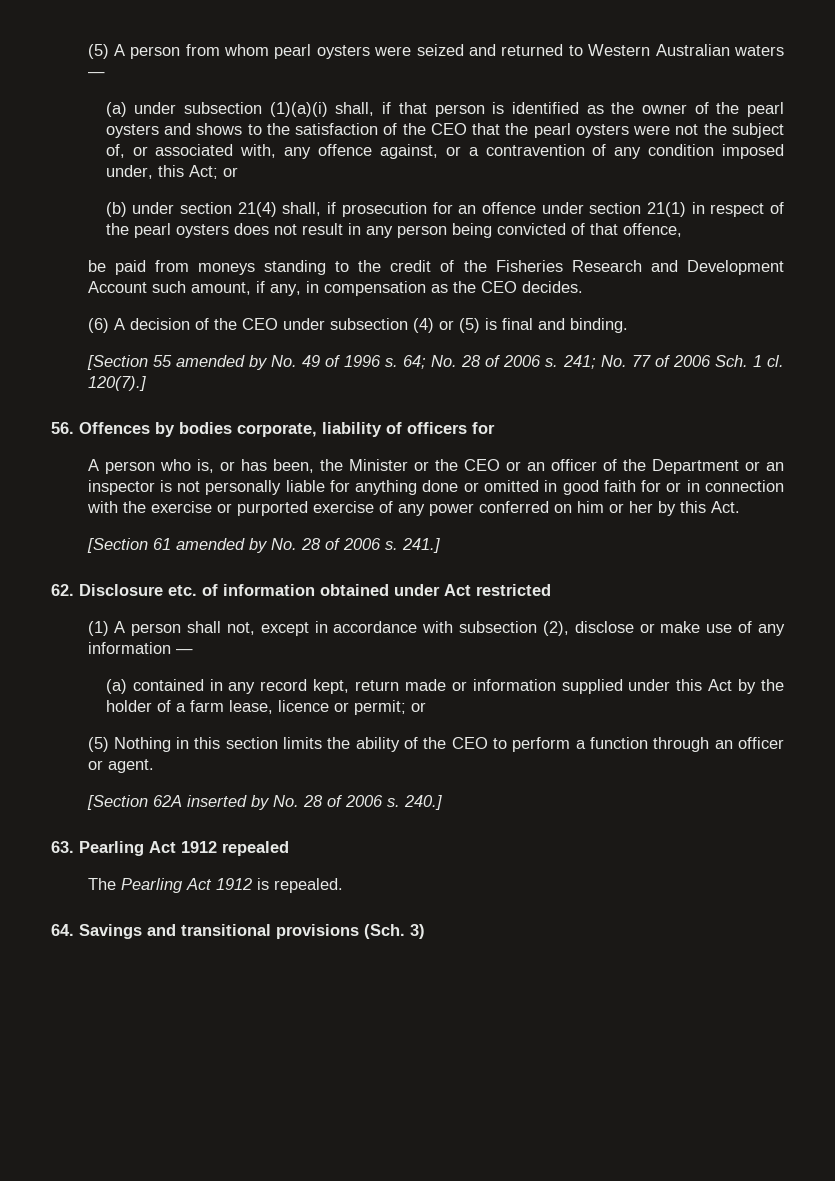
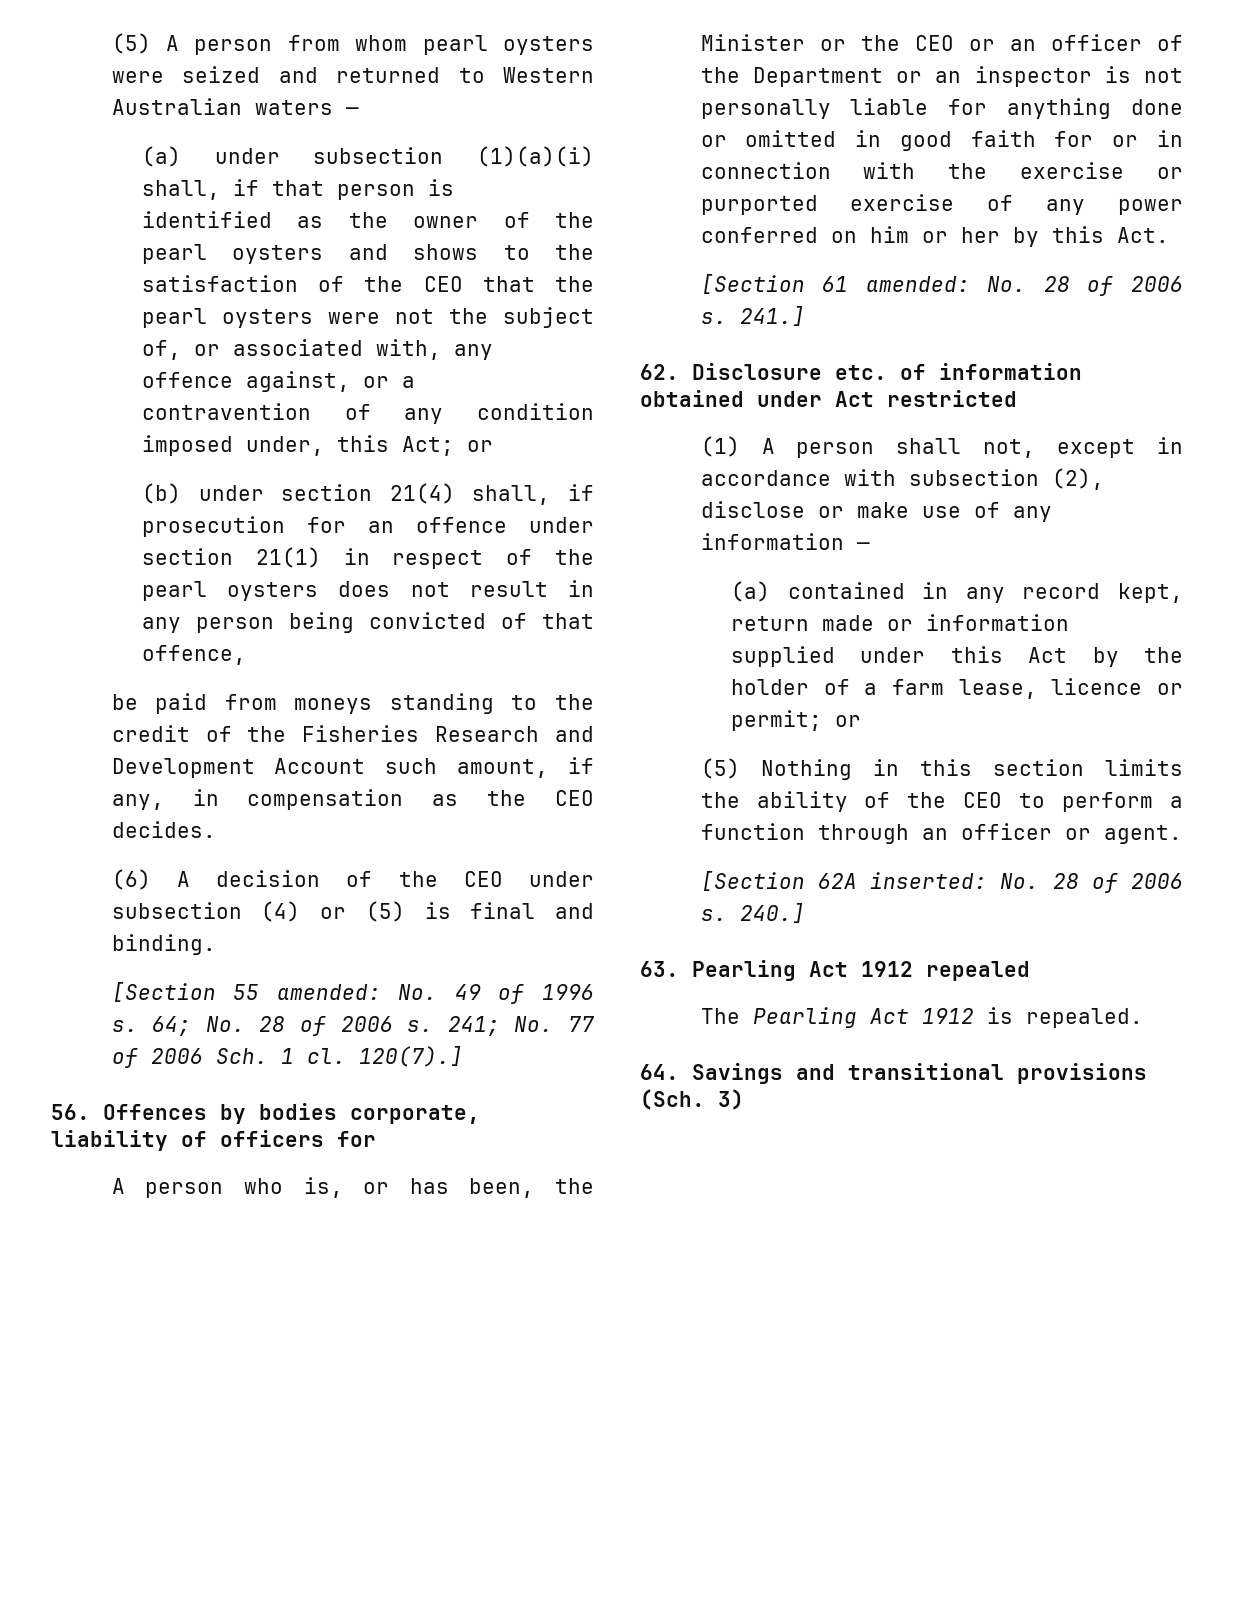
[175,355,268,370] amended by -> [276,984,381,1000] amended:
[175,538,268,553] amended by -> [865,276,970,292] amended:
[186,795,270,810] inserted by -> [870,872,988,889] inserted:

